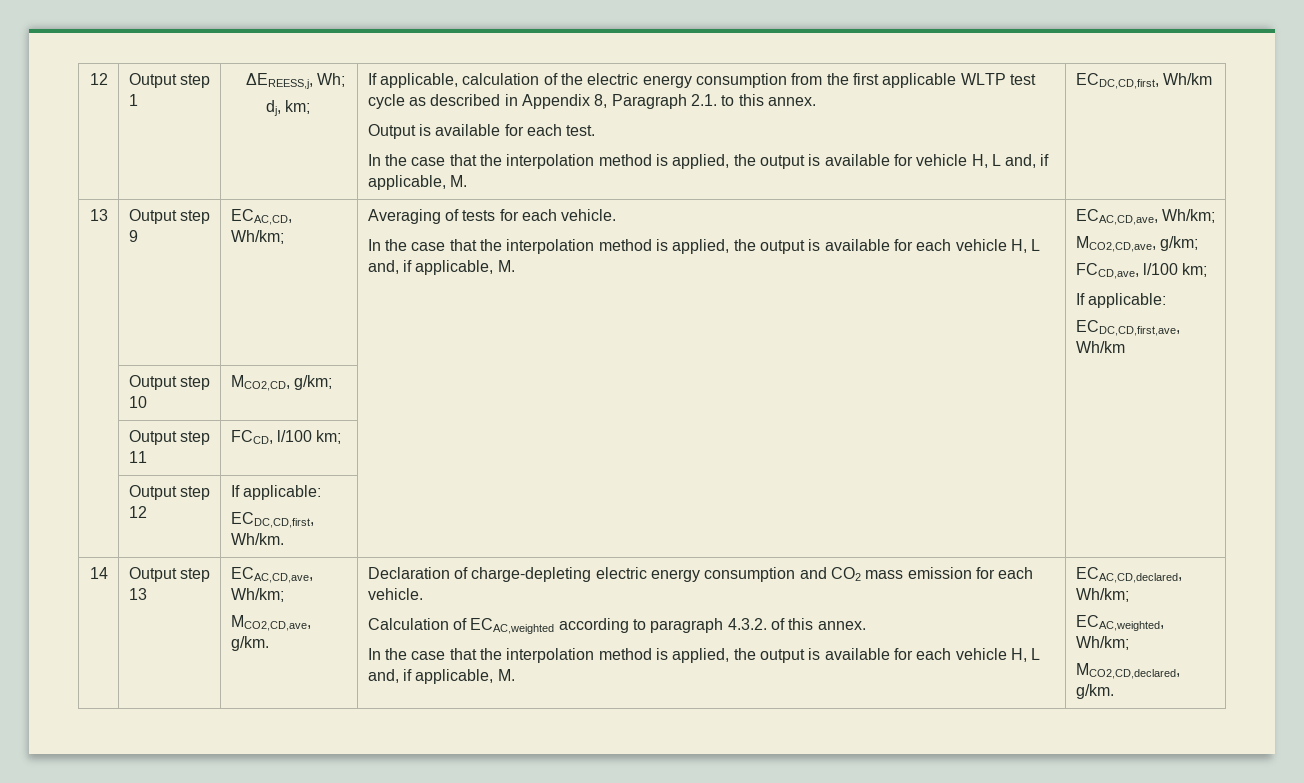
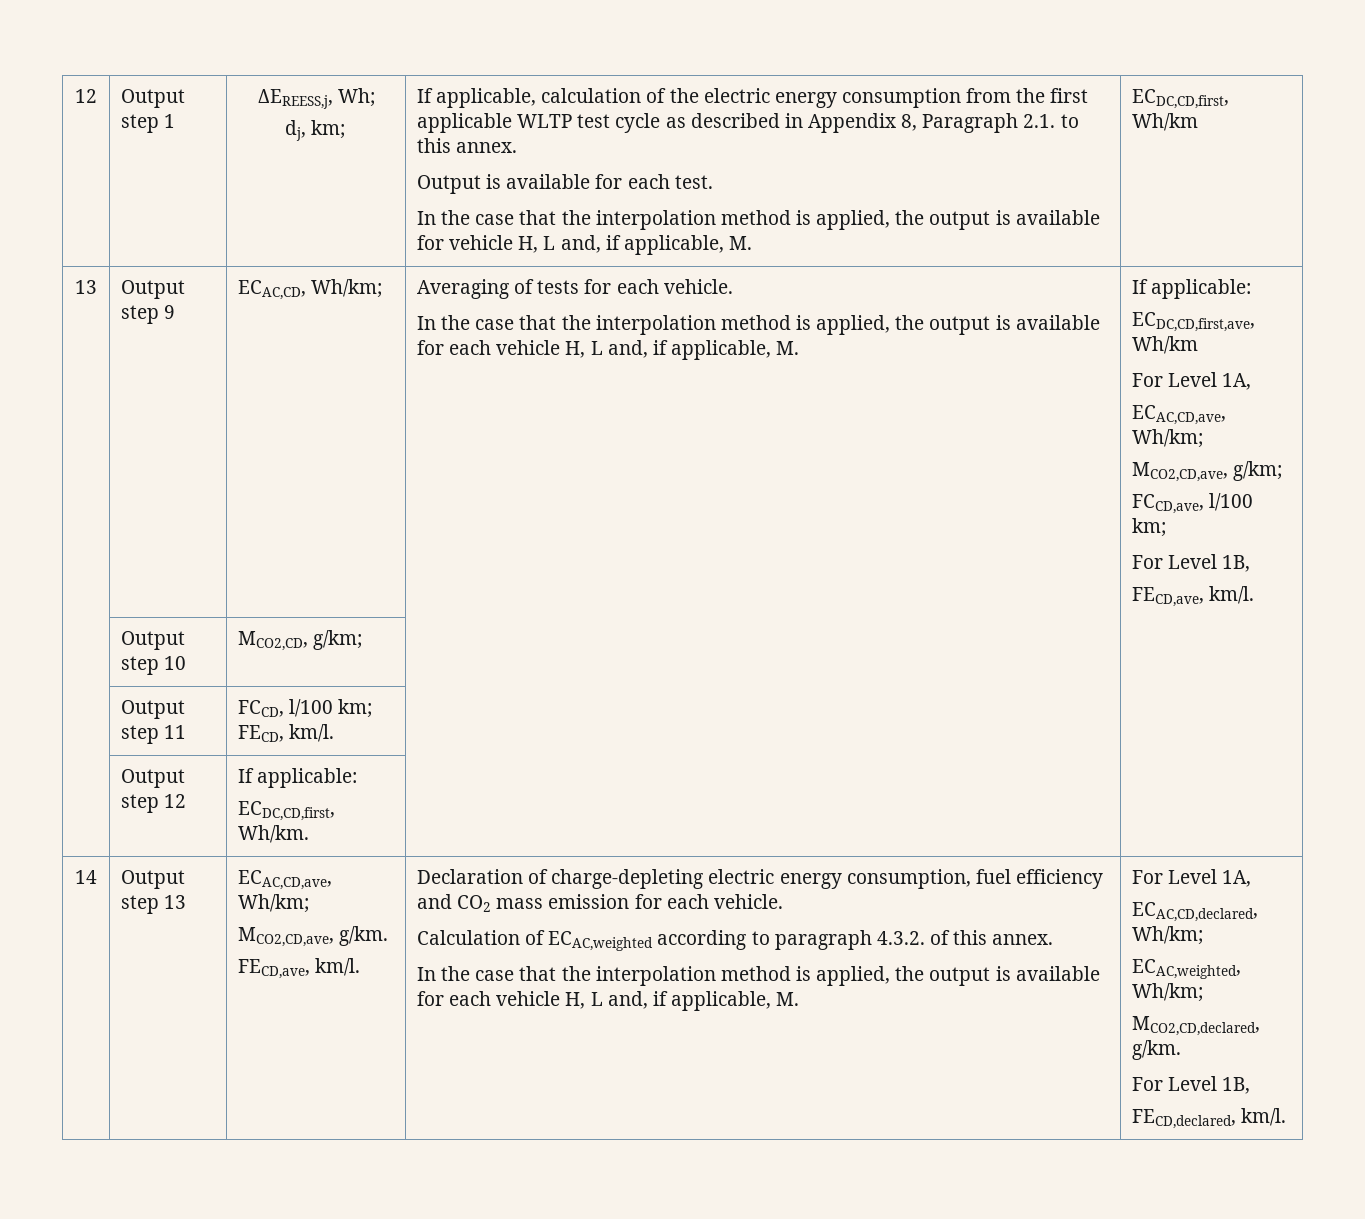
(515, 266) none -> [1132,279,1252,299] [1132,312,1256,332] [1132,336,1199,354] [1132,372,1252,390] If applicable: // ECDC,CD,first,ave, Wh/km // For Level 1A, //
[1075,293,1167,308] [1075,320,1180,336] [1075,341,1125,353] If applicable: // ECDC,CD,first,ave, Wh/km -> [1132,554,1251,572] [1132,586,1255,607] For Level 1B, // FECD,ave, km/l.
(342, 437) none -> [238,724,335,742] FECD, km/l.
(269, 643) none -> [238,958,361,979] // FECD,ave, km/l.
[704,567,796,582] consumption -> [846,869,1104,889] consumption, fuel efficiency
(515, 675) none -> [1132,869,1252,887] For Level 1A, //
(1114, 691) none -> [1132,1076,1251,1094] [1132,1108,1287,1129] // For Level 1B, // FECD,declared, km/l.

